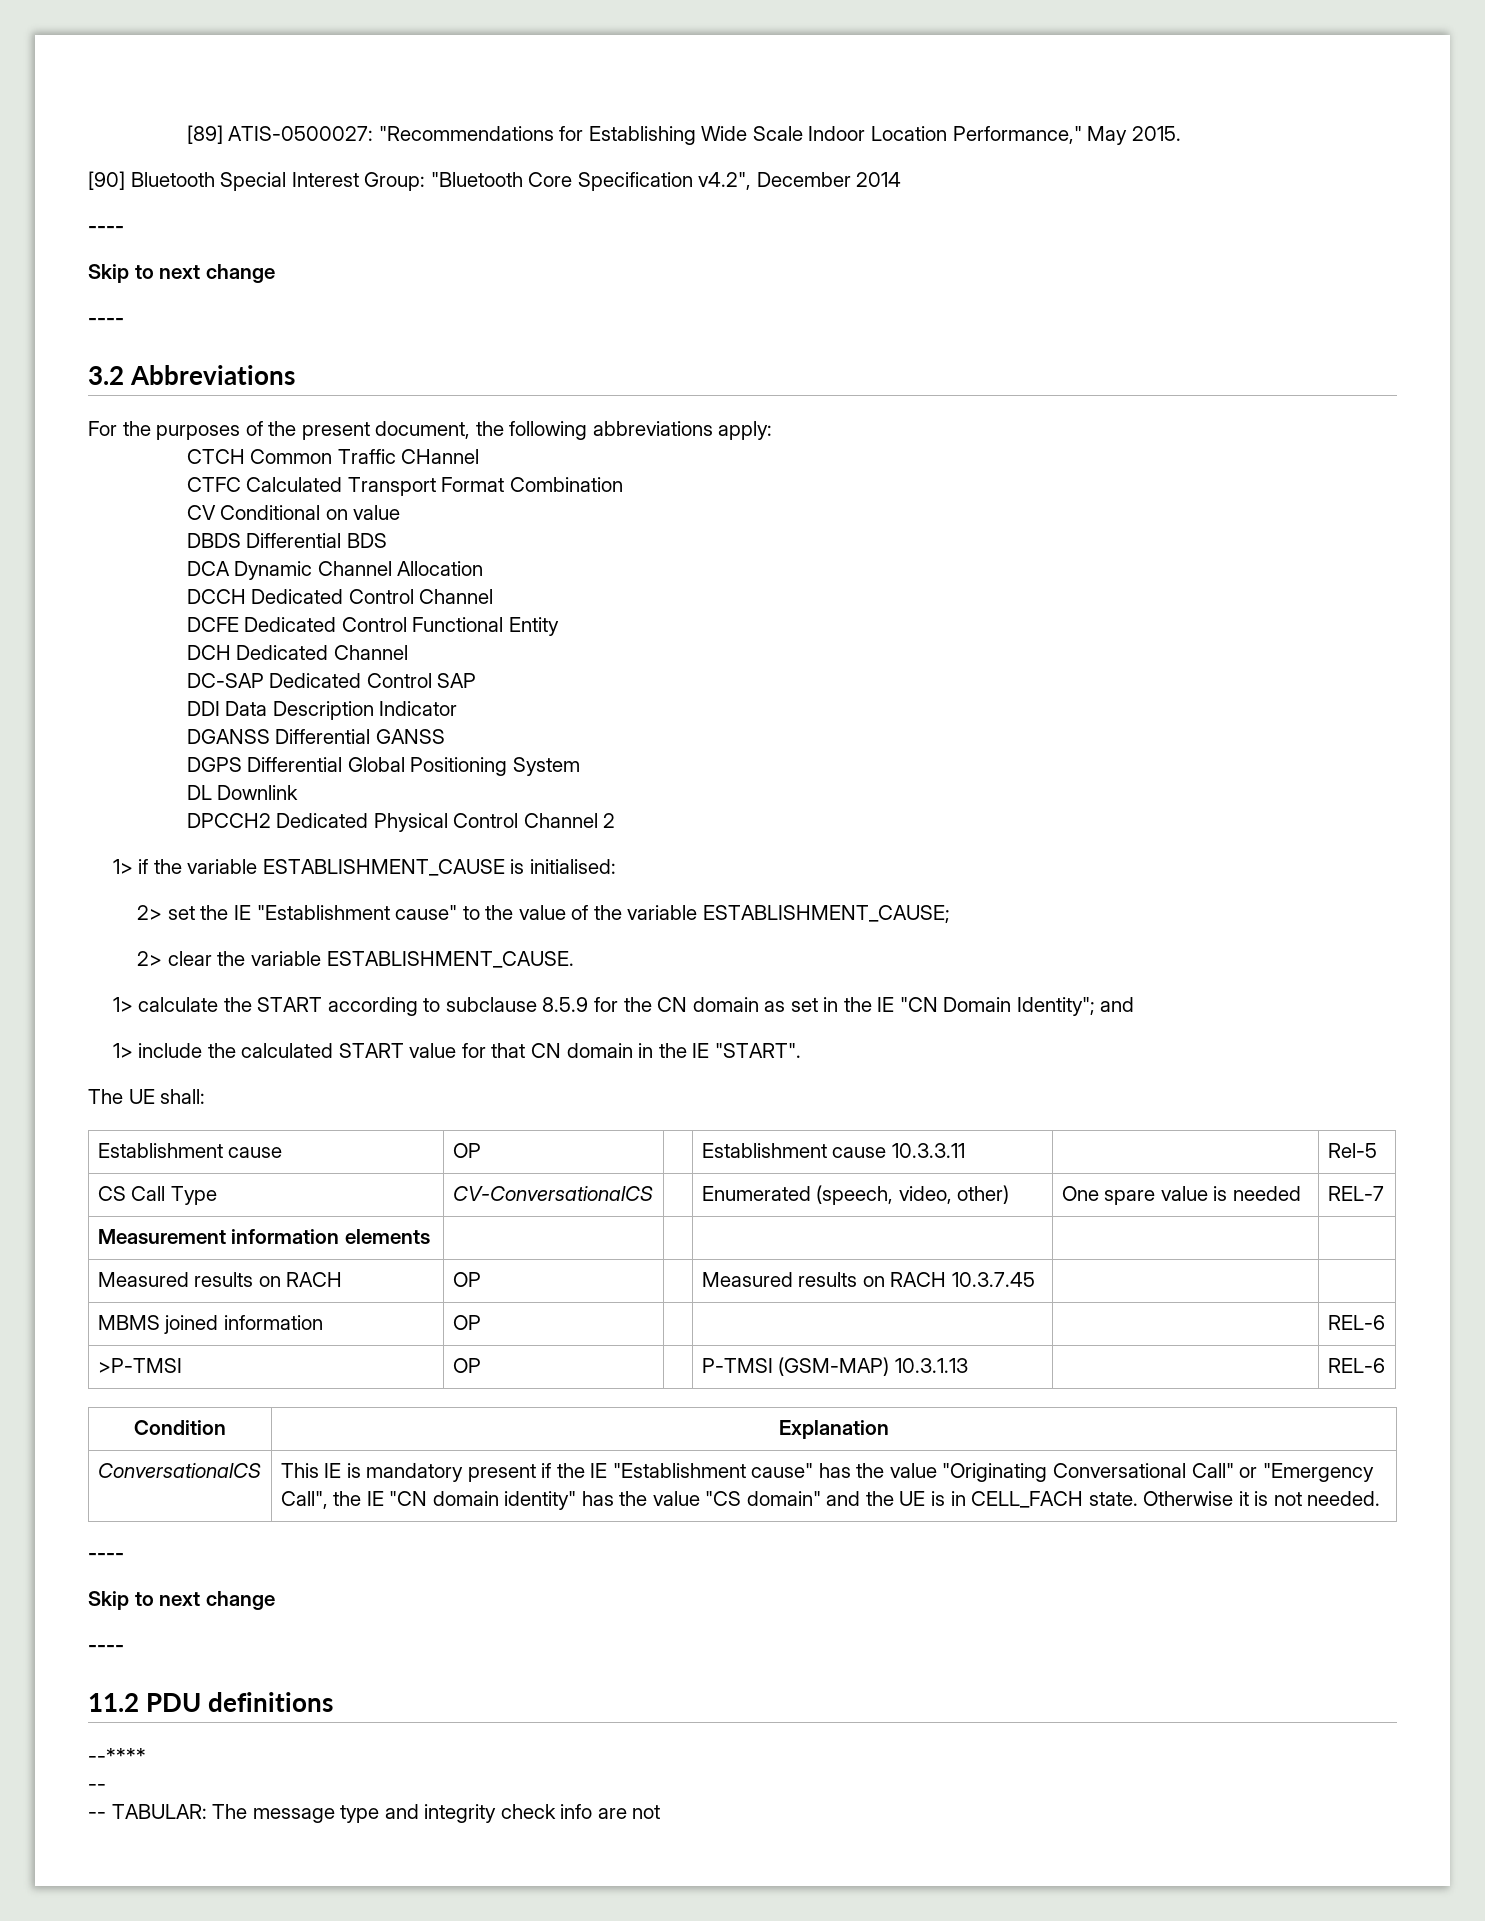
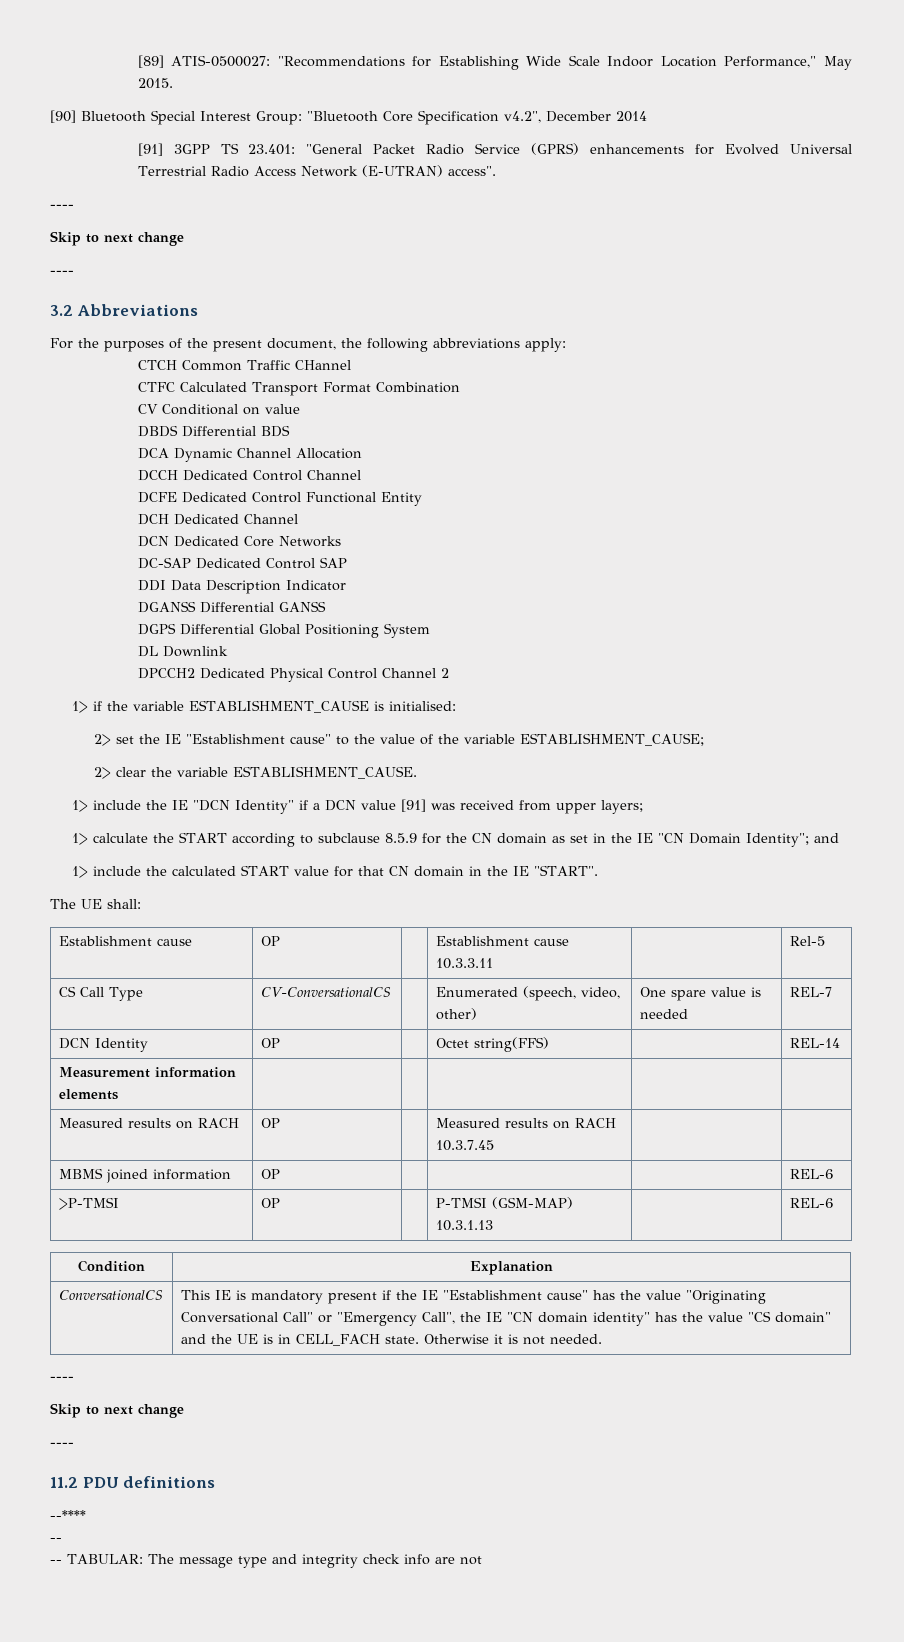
(902, 179) none -> [137,143,852,156] [137,165,496,177] // [91] 3GPP TS 23.401: "General Packet Radio Service (GPRS) enhancements for Evolved Universal Terrestrial Radio Access Network (E-UTRAN) access".
(408, 652) none -> [137,536,341,547] // DCN Dedicated Core Networks
(574, 959) none -> [71,799,643,814] // 1> include the IE "DCN Identity" if a DCN value [91] was received from upper layers;
(1384, 1193) none -> [59,1038,149,1052] [261,1038,281,1048] [436,1037,550,1052] [790,1038,841,1048] // DCN Identity | OP | | Octet string(FFS) | | REL-14

